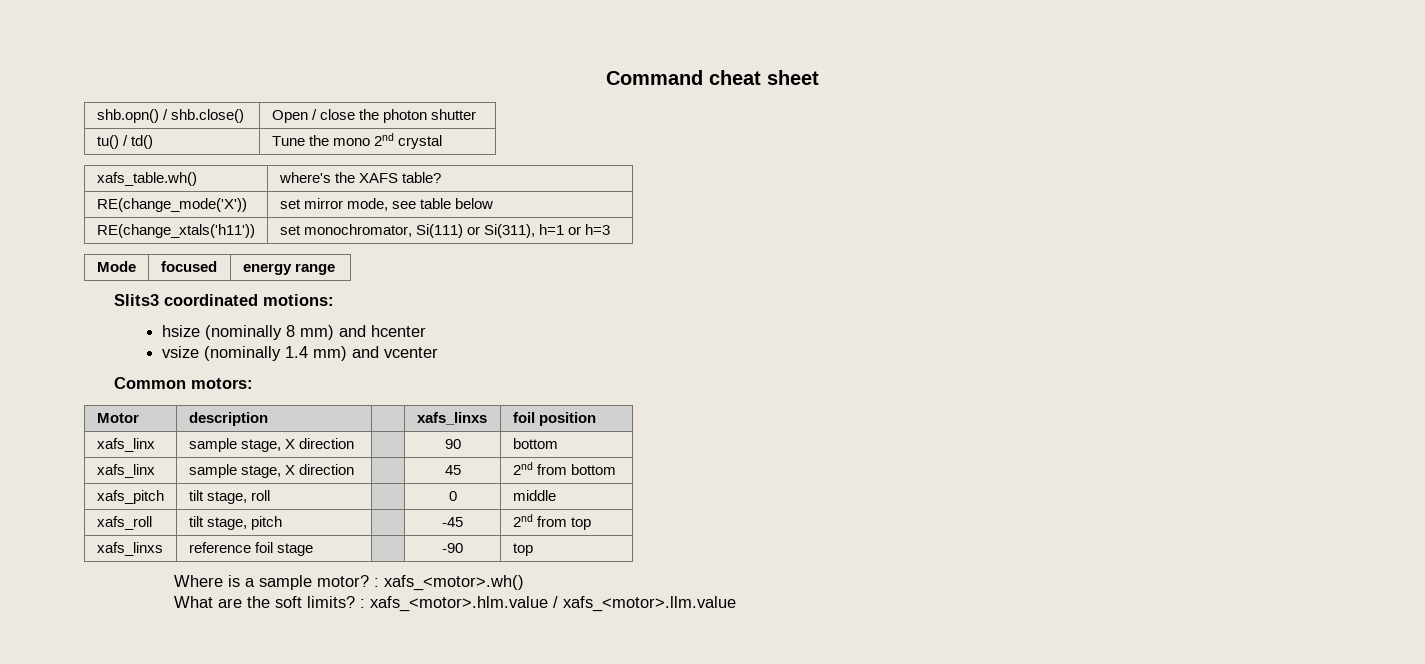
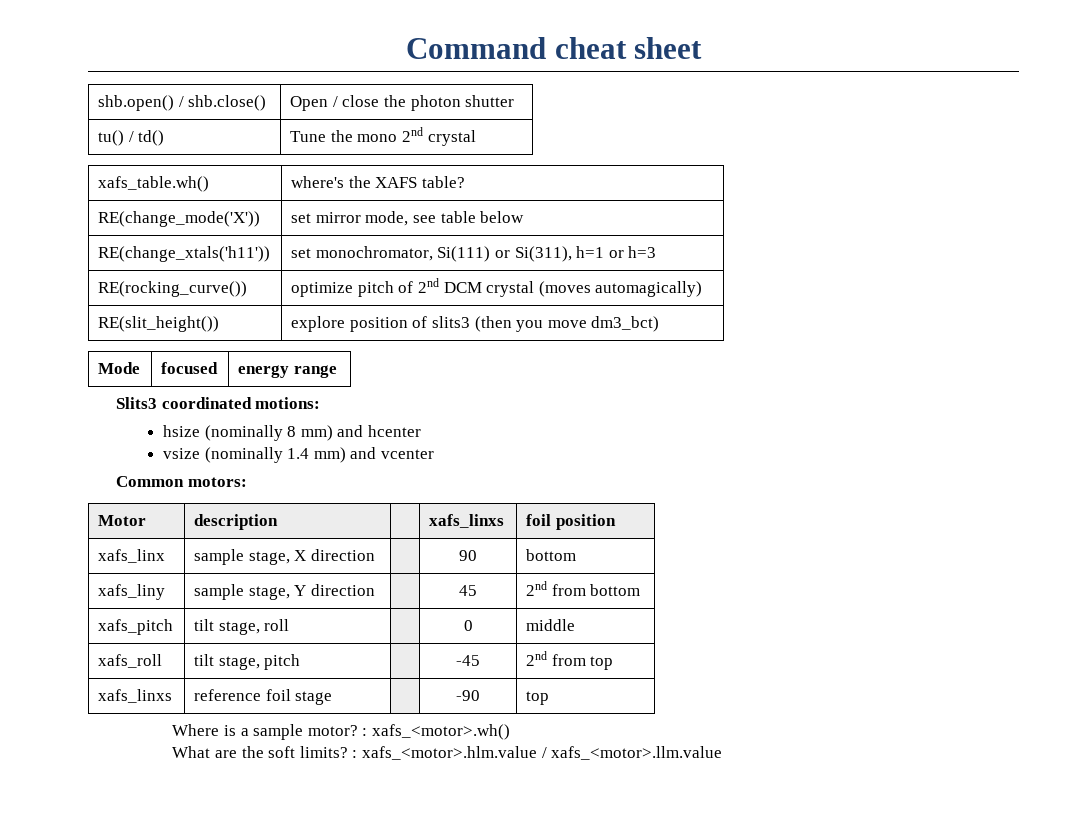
[96,109,159,123] shb.opn() -> [98,95,175,111] shb.open()
(610, 229) none -> [98,281,248,297] [291,278,703,297] [98,316,220,332] [291,316,660,332] // RE(rocking_curve()) | optimize pitch of 2nd DCM crystal (moves automagically) // RE(slit_height()) | explore position of slits3 (then you move dm3_bct)
[96,464,155,478] [188,464,295,478] xafs_linx | sample stage, X -> [98,584,166,600] [194,584,307,600] xafs_liny | sample stage, Y

